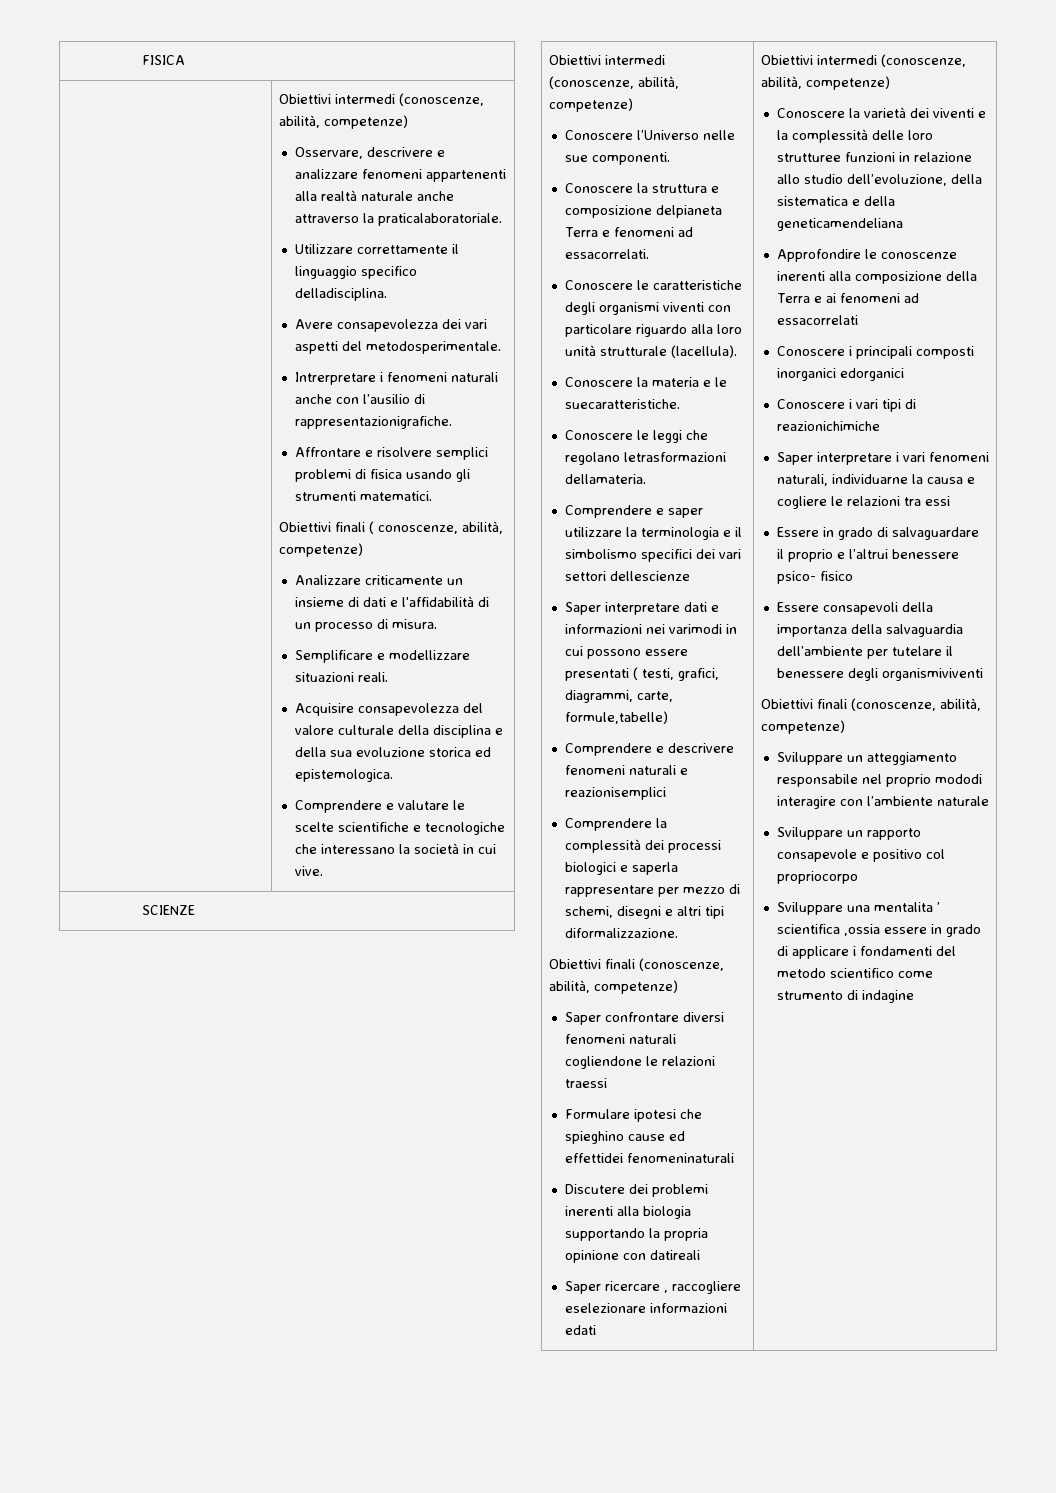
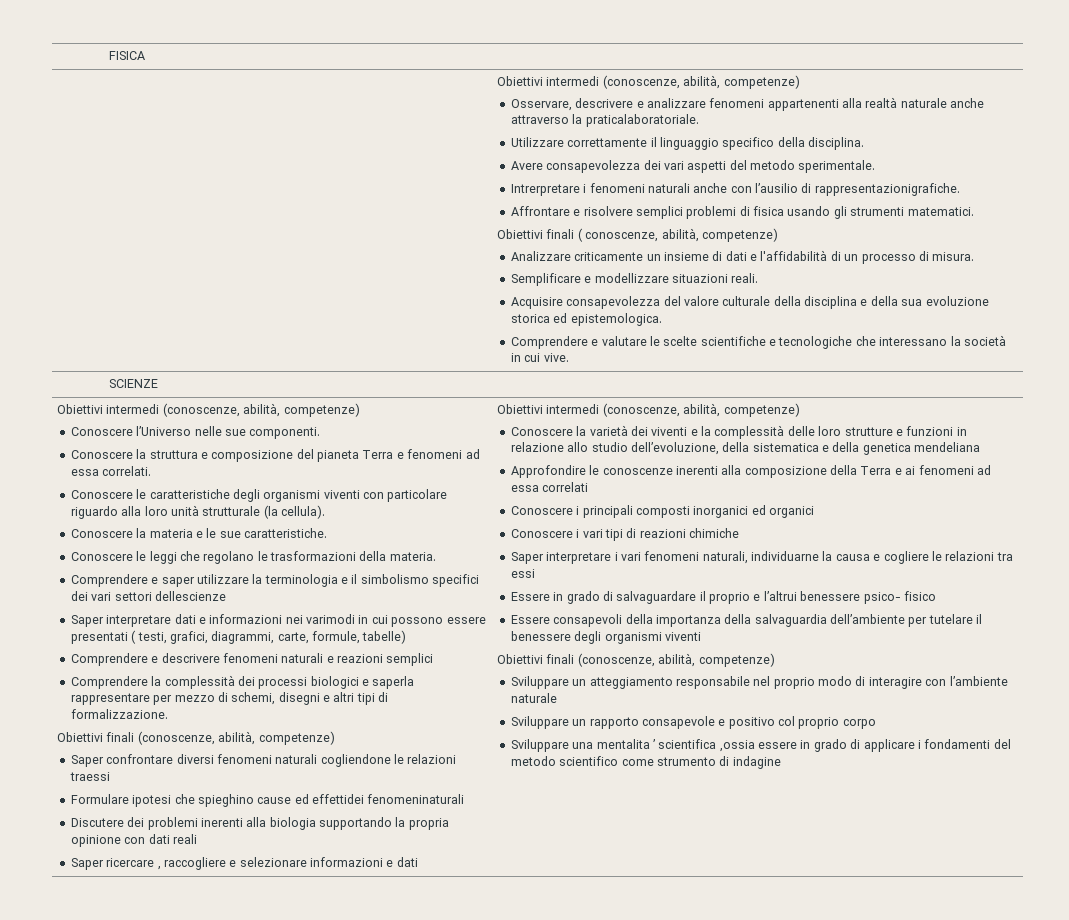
[294,288,387,301] delladisciplina. -> [777,137,865,150] della disciplina.
[365,341,501,354] metodosperimentale. -> [750,160,876,173] metodo sperimentale.
[655,205,722,218] delpianeta -> [296,449,360,462] del pianeta
[564,249,649,259] essacorrelati. -> [70,466,152,476] essa correlati.
[670,345,737,358] (lacellula). -> [263,505,326,519] (la cellula).
[564,399,680,409] suecaratteristiche. -> [219,528,328,538] sue caratteristiche.
[623,452,726,462] [564,474,646,484] letrasformazioni dellamateria. -> [257,551,436,561] le trasformazioni della materia.
[564,711,668,724] formule,tabelle) -> [312,630,407,644] formule, tabelle)
[564,787,666,800] reazionisemplici -> [337,653,434,666] reazioni semplici
[564,928,678,938] diformalizzazione. -> [378,692,389,702] [70,709,168,719] di formalizzazione.
[649,1250,700,1260] datireali -> [148,834,197,844] dati reali
[564,1303,727,1313] [564,1325,596,1335] eselezionare informazioni edati -> [229,857,418,867] e selezionare informazioni e dati
[776,153,841,162] strutturee -> [844,427,903,436] strutture e
[776,218,903,231] geneticamendeliana -> [862,442,981,455] genetica mendeliana
[776,315,858,325] essacorrelati -> [510,482,589,492] essa correlati
[839,368,904,381] edorganici -> [751,505,815,518] ed organici
[776,421,880,431] reazionichimiche -> [639,528,740,538] reazioni chimiche
[881,668,983,681] organismiviventi -> [604,632,701,644] organismi viventi
[934,774,982,784] mododi -> [818,676,866,686] modo di
[776,871,858,884] propriocorpo -> [798,717,876,729] proprio corpo

